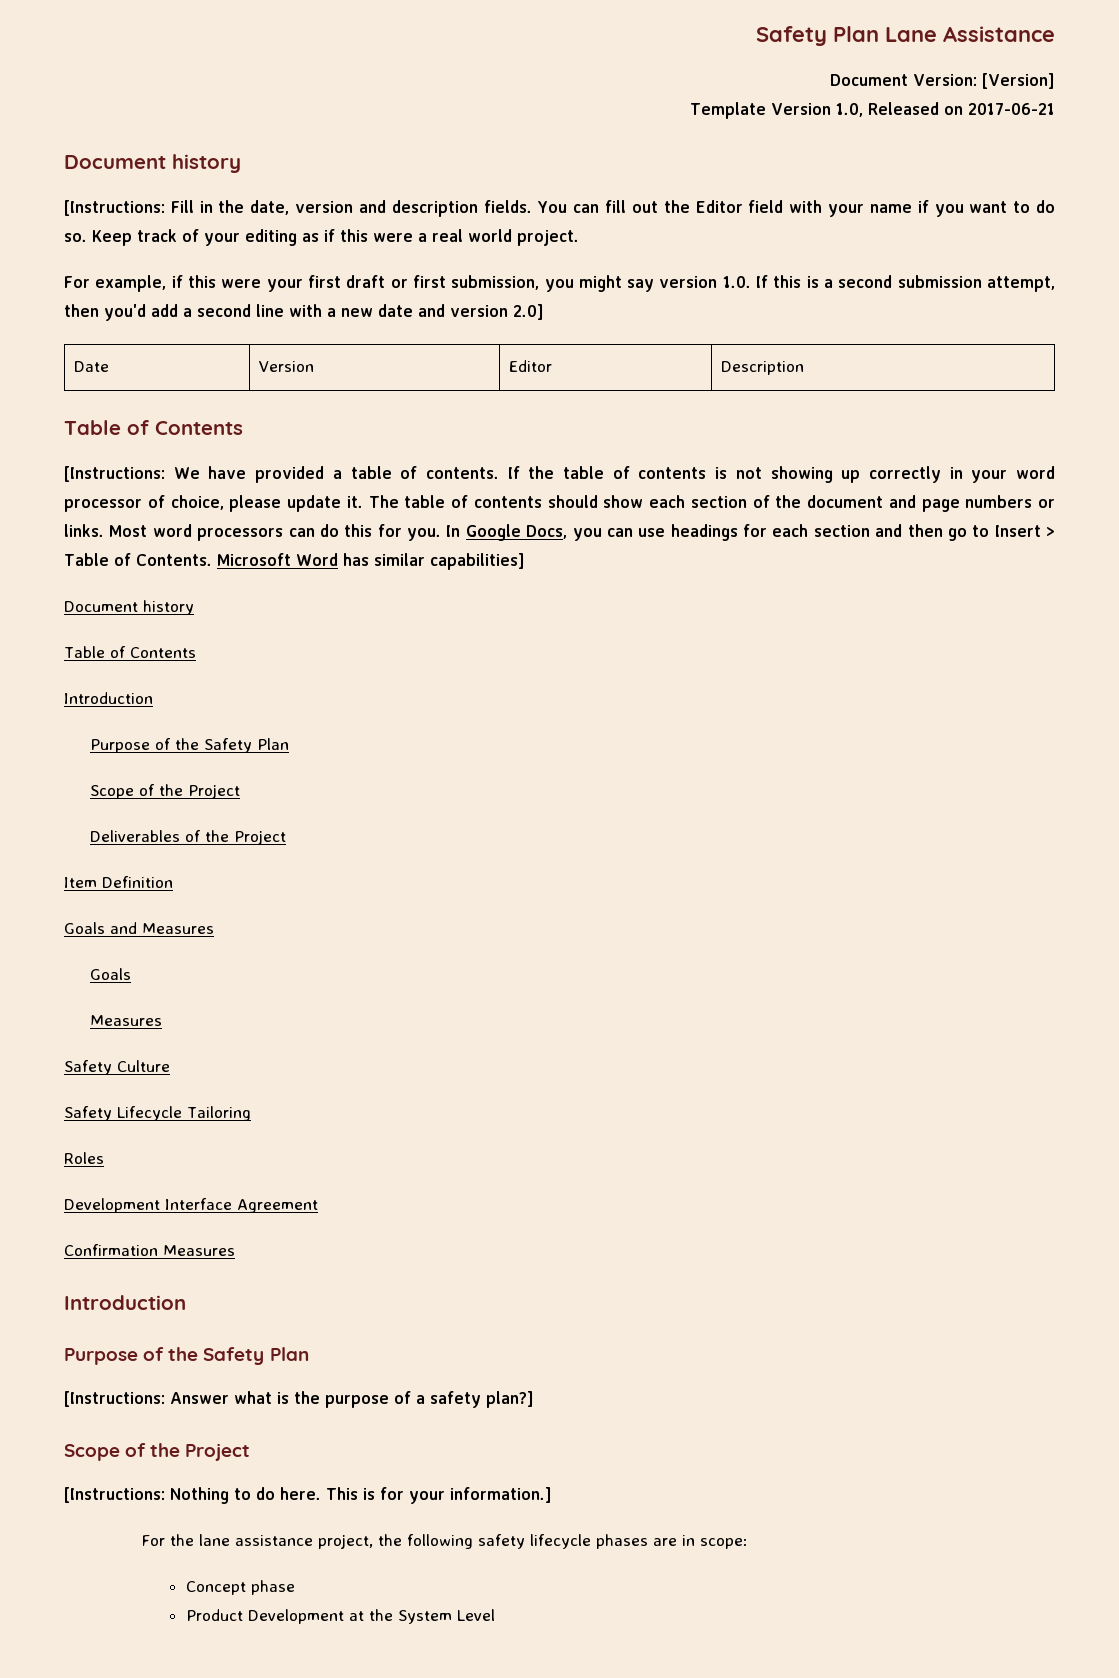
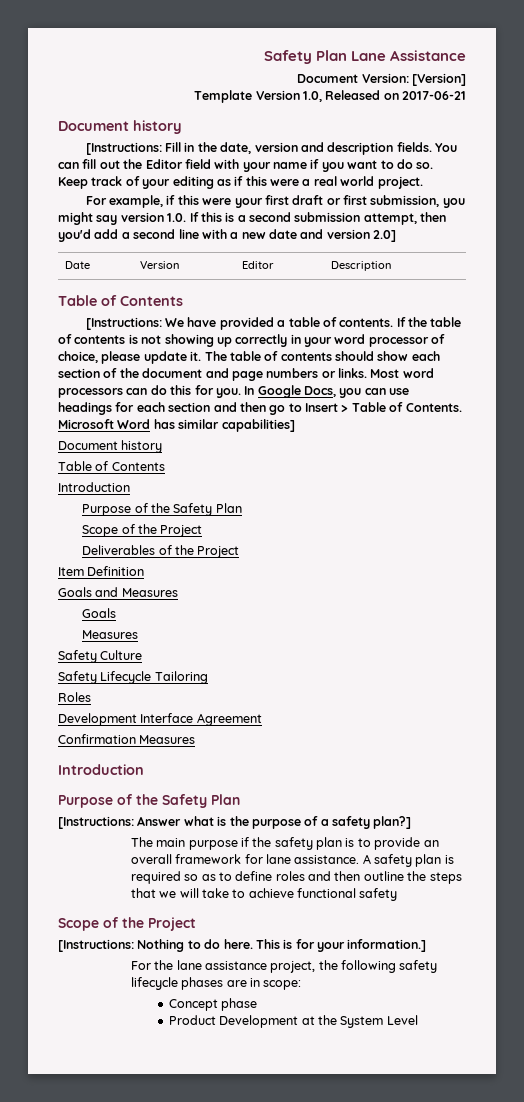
(534, 1399) none -> [130,837,439,850] [130,854,454,867] [130,871,462,884] [130,888,398,901] // The main purpose if the safety plan is to provide an overall framework for lane assistance. A safety plan is required so as to define roles and then outline the steps that we will take to achieve functional safety

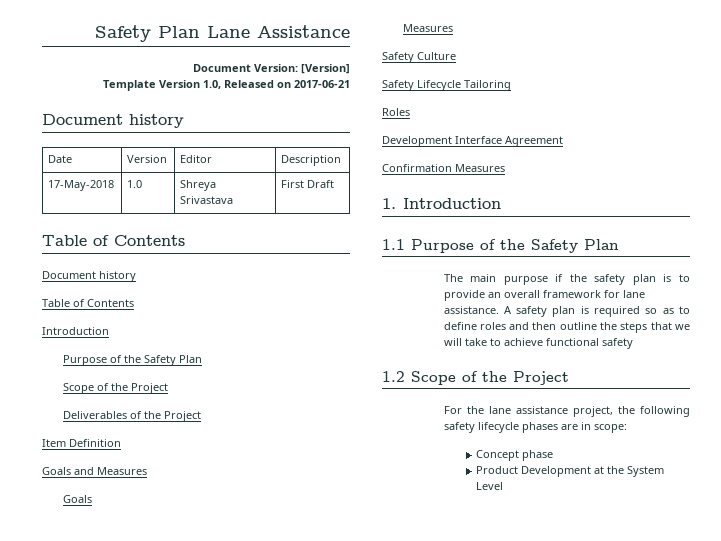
[85,142,458,155] [58,159,434,172] [58,176,423,189] [85,195,465,208] [58,212,447,225] [58,229,397,242] [65,261,91,269] [140,261,180,269] [242,261,275,269] [331,261,392,271] [58,295,183,306] [85,317,462,330] [58,334,446,347] [58,351,440,364] [58,368,434,381] [58,385,410,398] [58,402,462,415] [58,419,295,432] // [Instructions: Fill in the date, version and description fields. You can fill out the Editor field with your name if you want to do so. Keep track of your editing as if this were a real world project. // For example, if this were your first draft or first submission, you might say version 1.0. If this is a second submission attempt, then you'd add a second line with a new date and version 2.0] // Date | Version | Editor | Description // Table of Contents // [Instructions: We have provided a table of contents. If the table of contents is not showing up correctly in your word processor of choice, please update it. The table of contents should show each section of the document and page numbers or links. Most word processors can do this for you. In Google Docs, you can use headings for each section and then go to Insert > Table of Contents. Microsoft Word has similar capabilities] -> [48,155,73,163] [127,155,168,163] [180,155,213,163] [281,155,342,166] [48,180,115,191] [127,180,143,188] [180,180,217,191] [180,196,234,204] [281,180,335,188] [42,235,185,246] // Date | Version | Editor | Description // 17-May-2018 | 1.0 | Shreya Srivastava | First Draft // Table of Contents
[58,764,144,775] [58,794,240,808] [58,816,412,829] Introduction // Purpose of the Safety Plan // [Instructions: Answer what is the purpose of a safety plan?] -> [382,198,501,209] [382,239,619,253] 1. Introduction // 1.1 Purpose of the Safety Plan
[58,917,196,931] [58,939,427,952] Scope of the Project // [Instructions: Nothing to do here. This is for your information.] -> [382,371,569,385] 1.2 Scope of the Project

